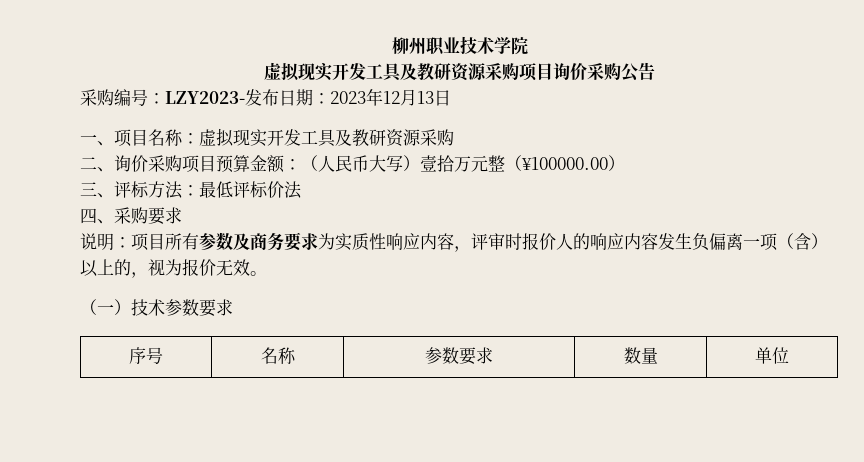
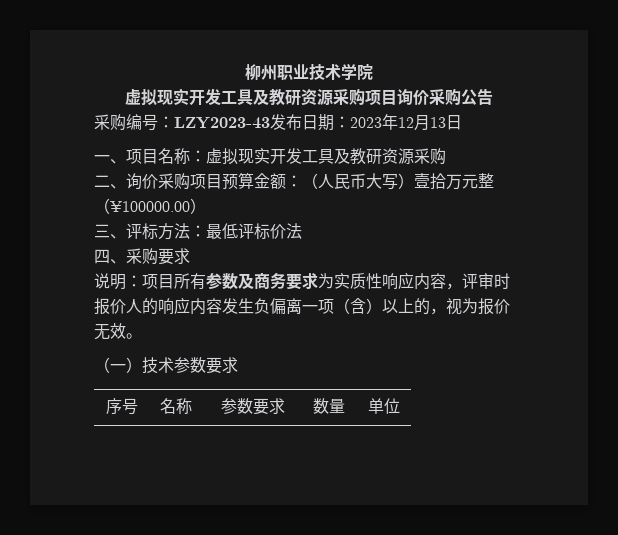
[165,91,245,104] LZY2023- -> [174,117,270,129] LZY2023-43

